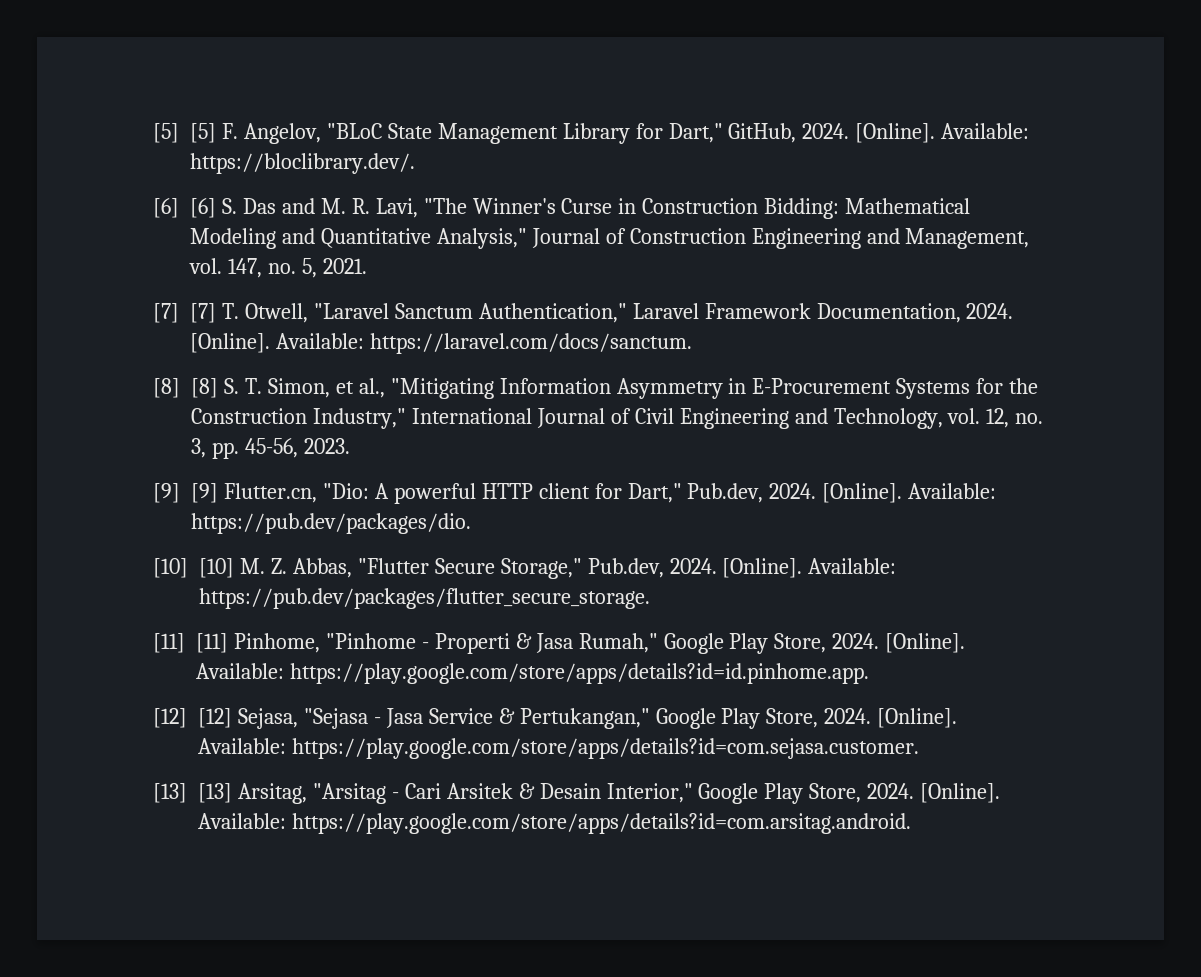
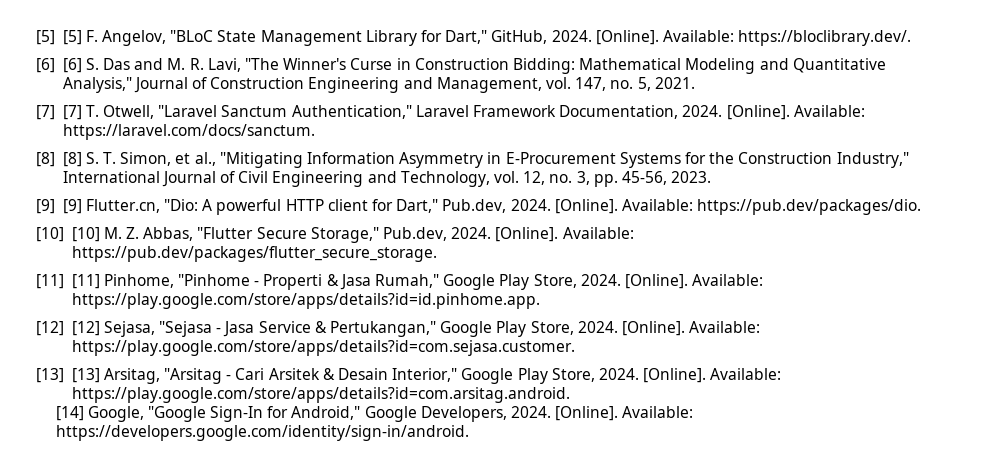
(911, 823) none -> [55,406,694,422] [55,425,469,441] // [14] Google, "Google Sign-In for Android," Google Developers, 2024. [Online]. Available: https://developers.google.com/identity/sign-in/android.

